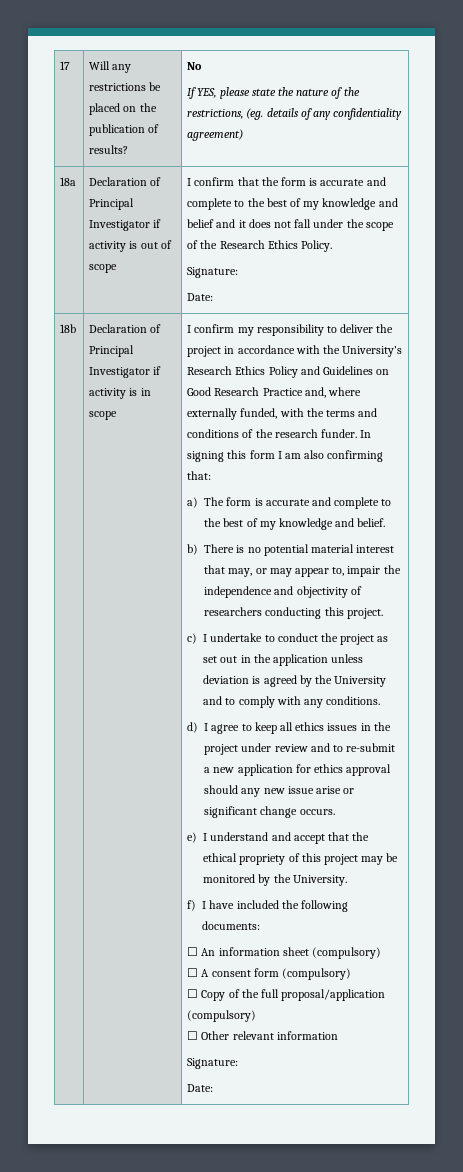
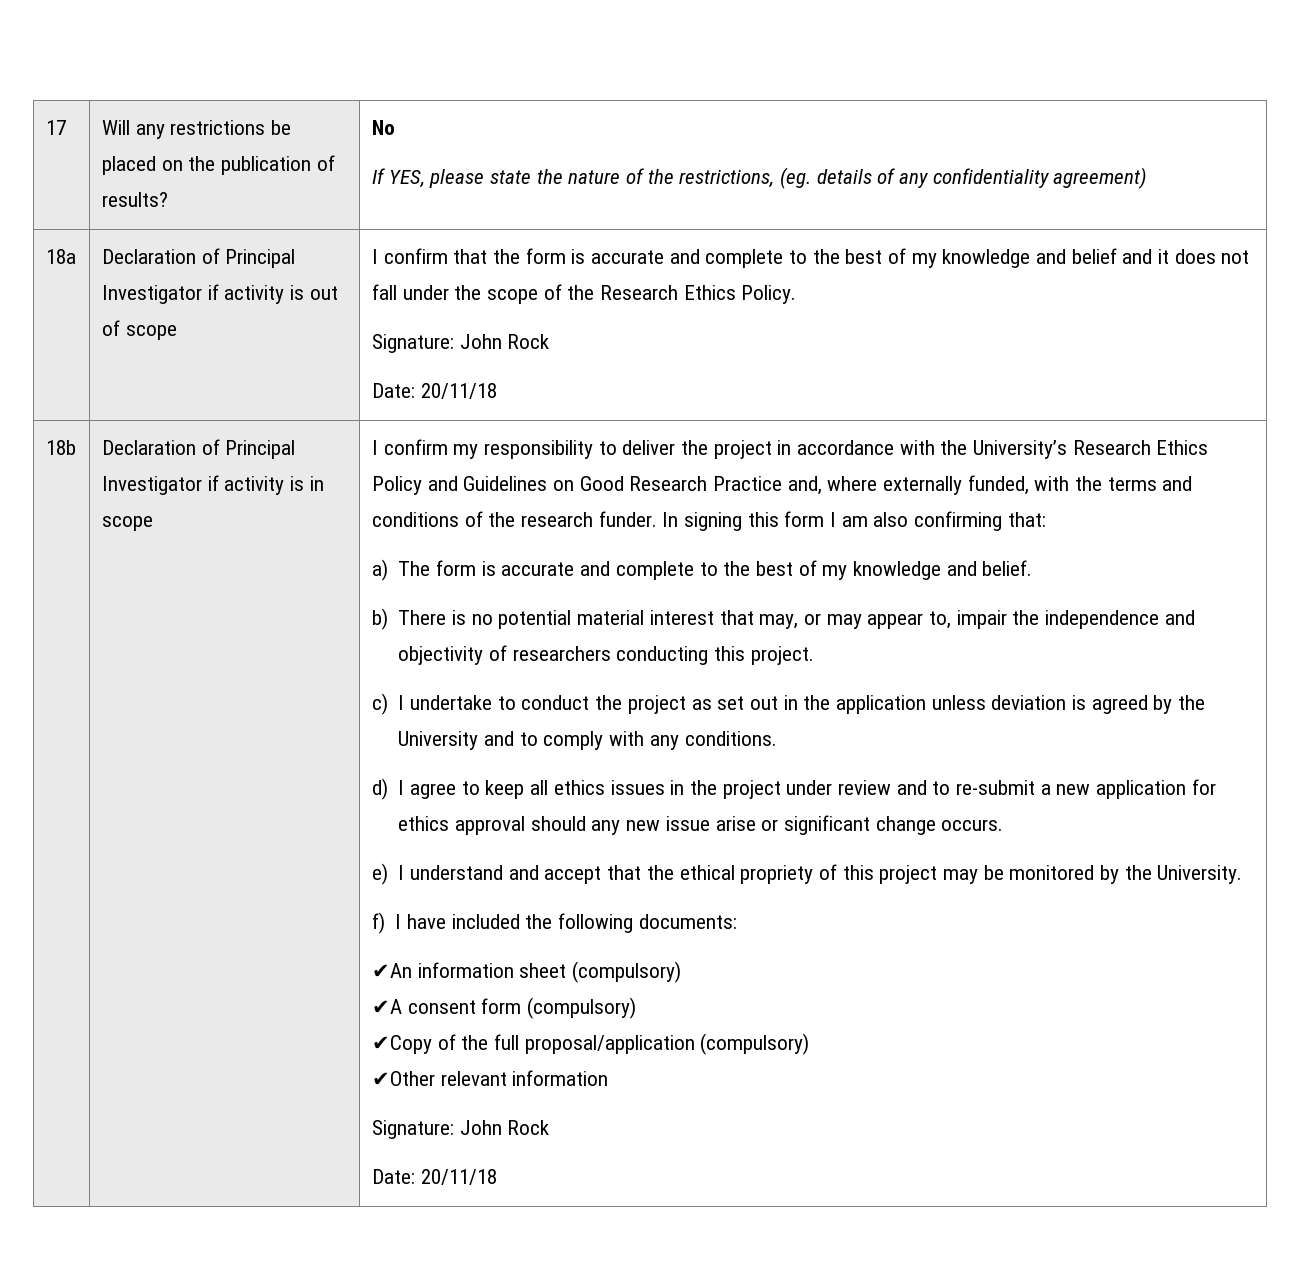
[187,293,214,301] // Date: -> [459,334,550,349] [371,383,497,399] John Rock // Date: 20/11/18
[187,947,216,956] ☐ An -> [371,963,412,978] ✔An
[187,968,210,977] ☐ A -> [371,999,402,1014] ✔A
[187,989,226,1001] ☐ Copy -> [371,1035,432,1054] ✔Copy
[187,1031,230,1040] ☐ Other -> [371,1071,435,1086] ✔Other
[187,1084,214,1092] // Date: -> [459,1120,550,1135] [371,1169,497,1185] John Rock // Date: 20/11/18

